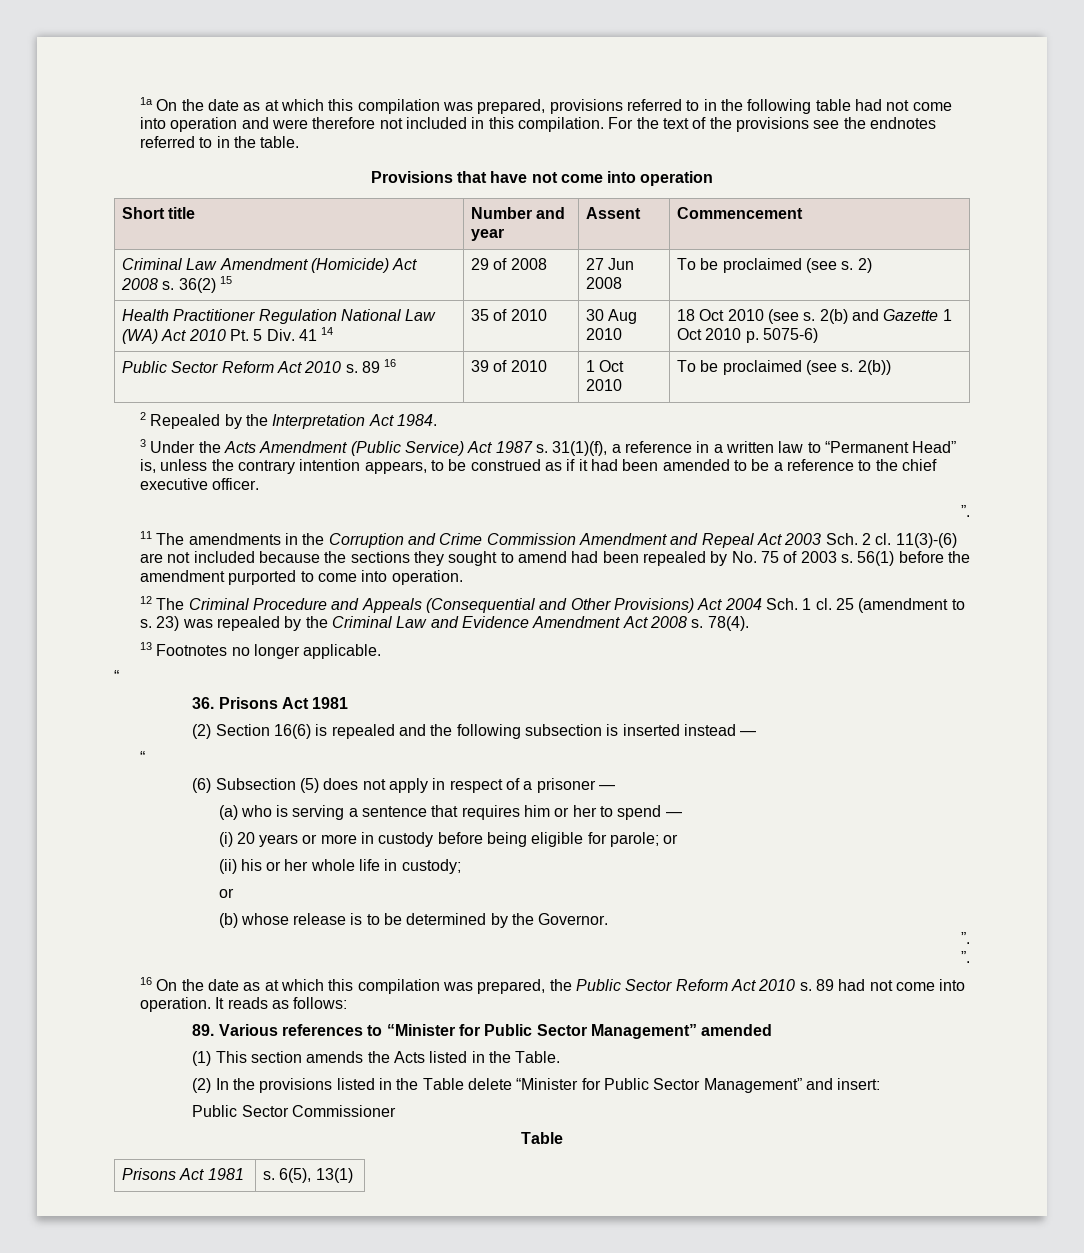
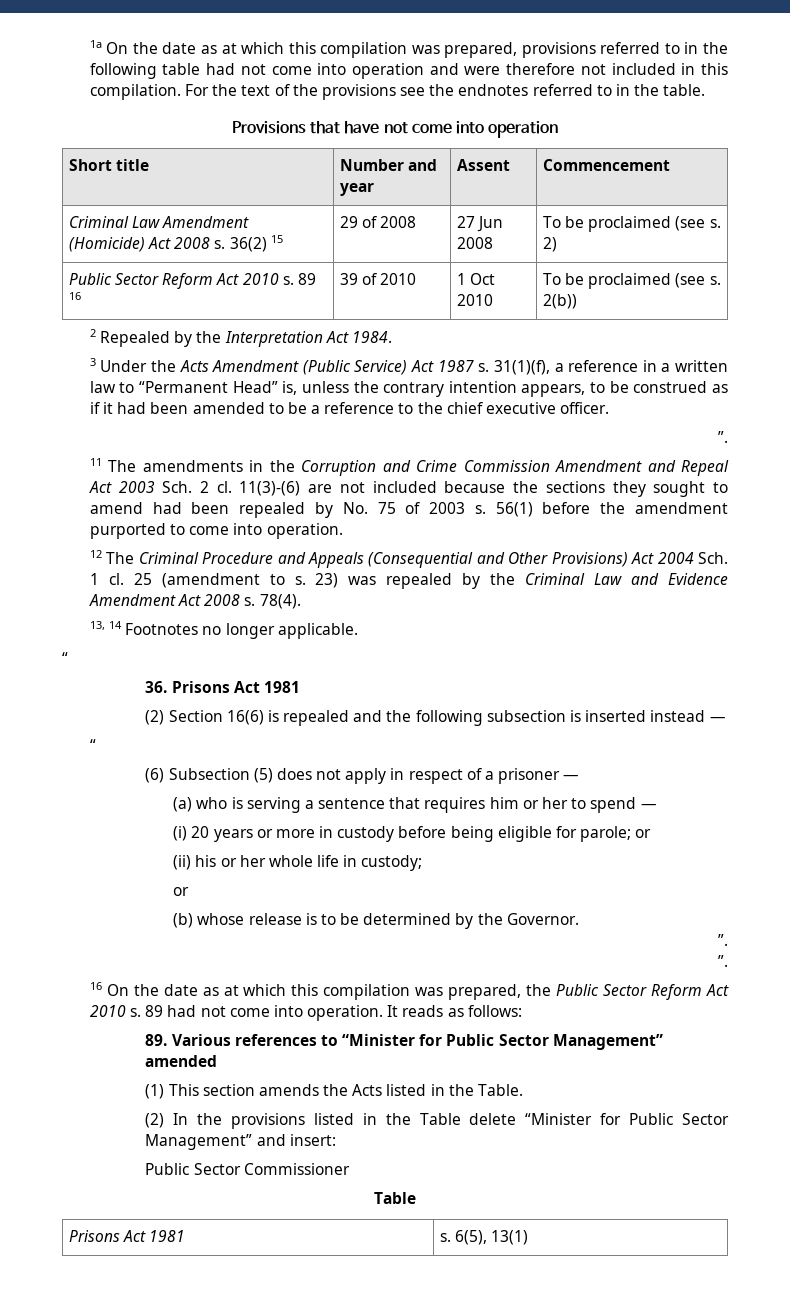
[122,309,437,324] [122,327,334,344] [471,309,547,321] [586,309,638,324] [586,328,623,340] [677,309,952,324] [677,328,818,343] // Health Practitioner Regulation National Law (WA) Act 2010 Pt. 5 Div. 41 14 | 35 of 2010 | 30 Aug 2010 | 18 Oct 2010 (see s. 2(b) and Gazette 1 Oct 2010 p. 5075-6) -> (557, 244) none
[140,642,153,650] 13 -> [89,621,122,630] 13, 14

